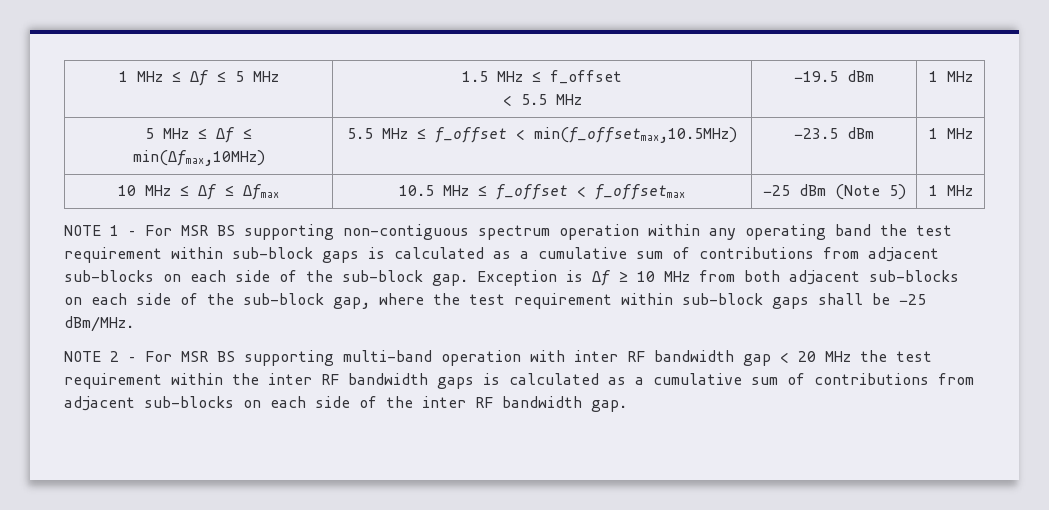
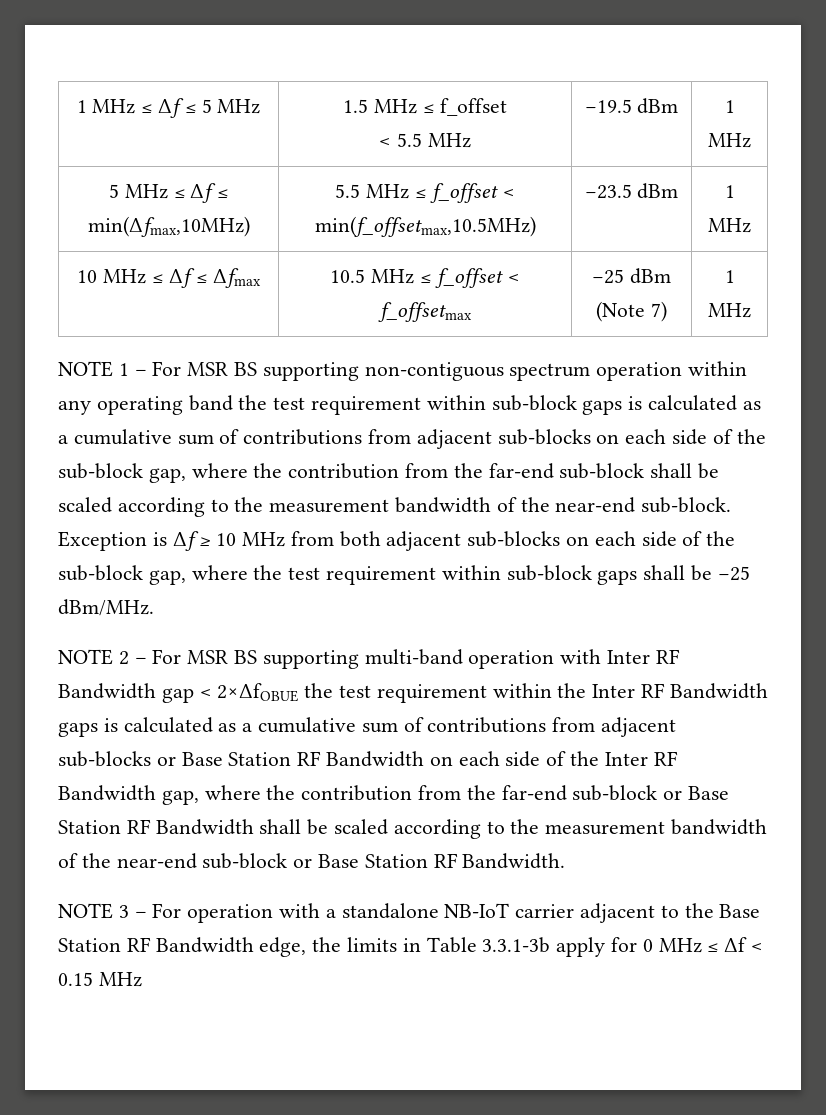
[888,184,906,200] 5) -> [650,301,667,322] 7)
[432,274,468,286] gap. -> [148,463,720,483] [58,497,732,517] gap, where the contribution from the far-end sub-block shall be scaled according to the measurement bandwidth of the near-end sub-block.
[574,350,851,366] inter RF bandwidth gap < 20 MHz -> [607,649,680,664] [58,683,299,703] Inter RF Bandwidth gap < 2×ΔfOBUE
[268,373,428,385] inter RF bandwidth -> [592,683,768,699] Inter RF Bandwidth
[243,396,627,412] on each side of the inter RF bandwidth gap. -> [156,751,678,767] [58,785,730,805] [58,819,768,839] [58,853,566,869] [58,903,761,923] [58,937,764,957] [58,972,142,987] or Base Station RF Bandwidth on each side of the Inter RF Bandwidth gap, where the contribution from the far-end sub-block or Base Station RF Bandwidth shall be scaled according to the measurement bandwidth of the near-end sub-block or Base Station RF Bandwidth. // NOTE 3 – For operation with a standalone NB-IoT carrier adjacent to the Base Station RF Bandwidth edge, the limits in Table 3.3.1-3b apply for 0 MHz ≤ Δf < 0.15 MHz

